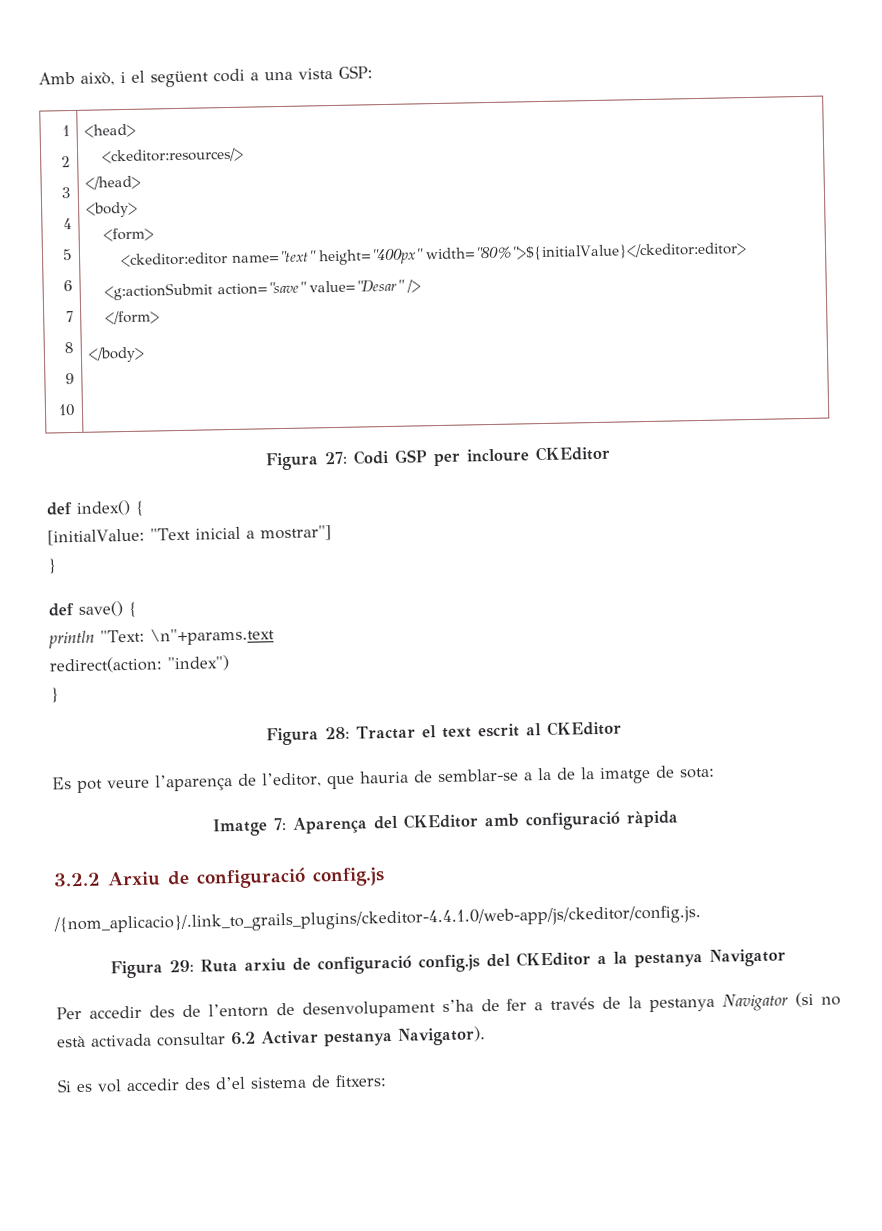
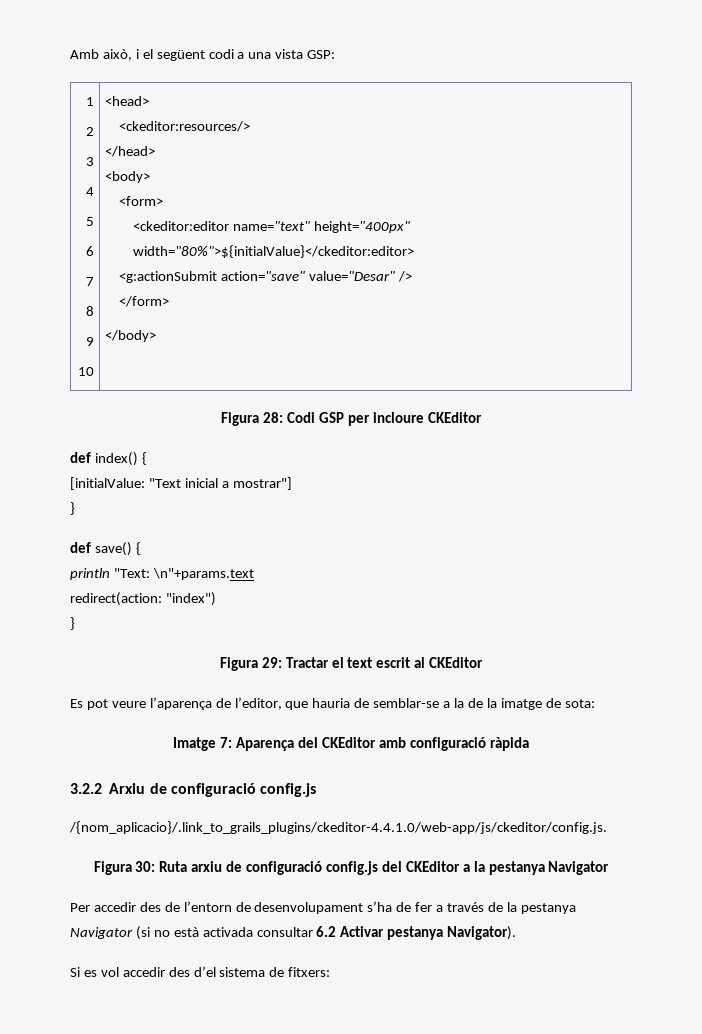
[324,451,348,465] 27: -> [263,412,284,423] 28:
[324,726,350,740] 28: -> [261,657,282,668] 29:
[168,959,194,973] 29: -> [135,861,156,872] 30:

